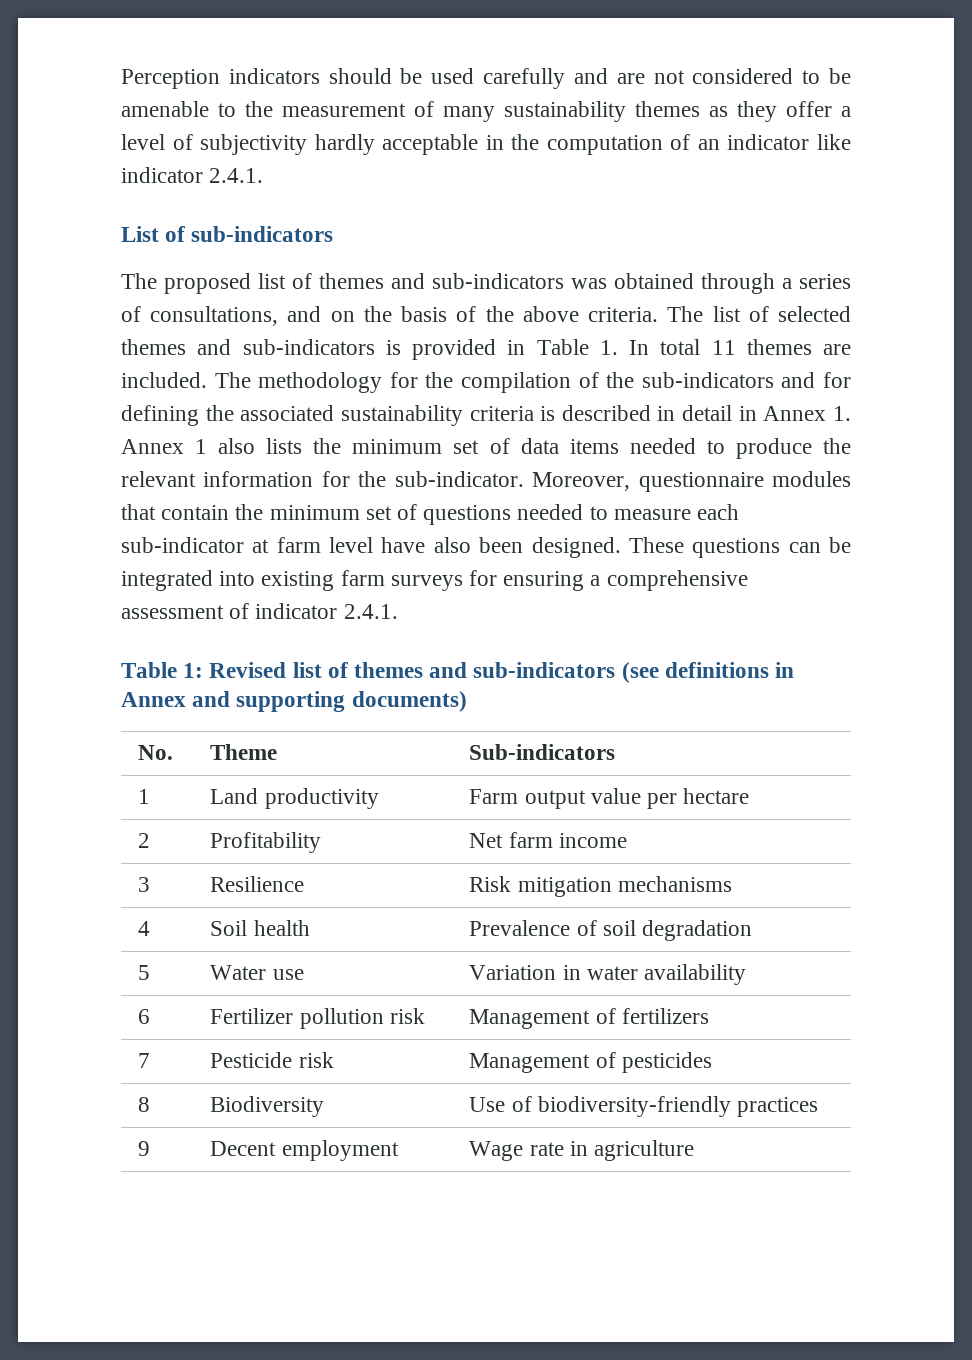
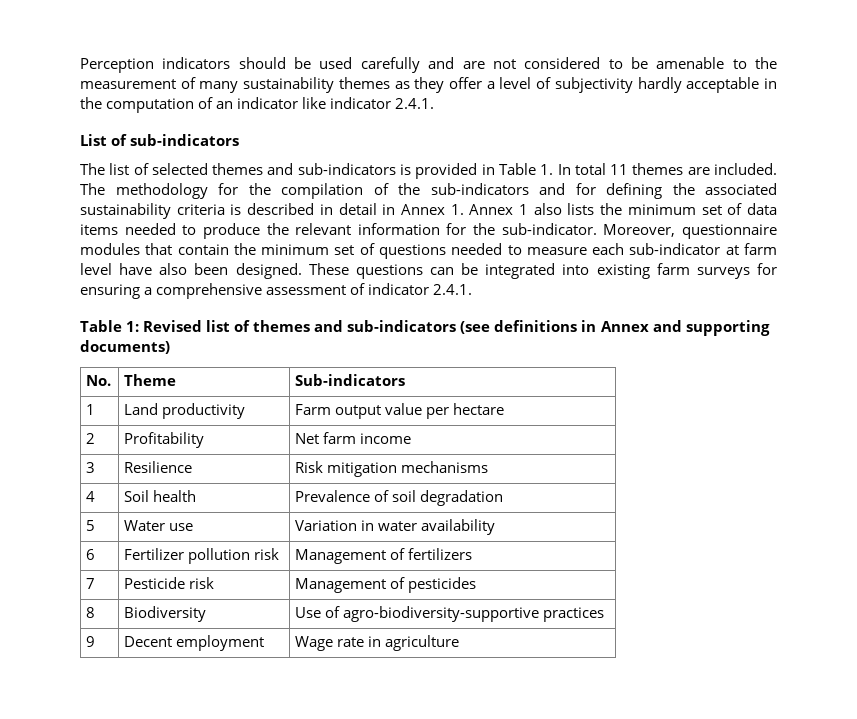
[164,273,851,294] [121,306,704,326] proposed list of themes and sub-indicators was obtained through a series of consultations, and on the basis of the above criteria. The -> (105, 169) none
[537,1096,731,1117] biodiversity-friendly -> [343,606,540,622] agro-biodiversity-supportive

